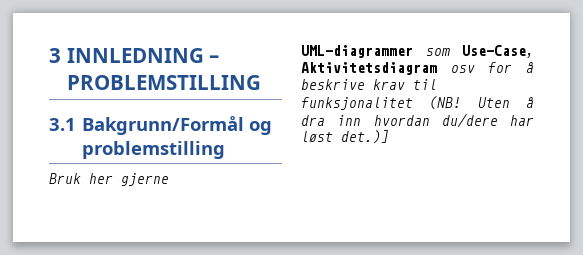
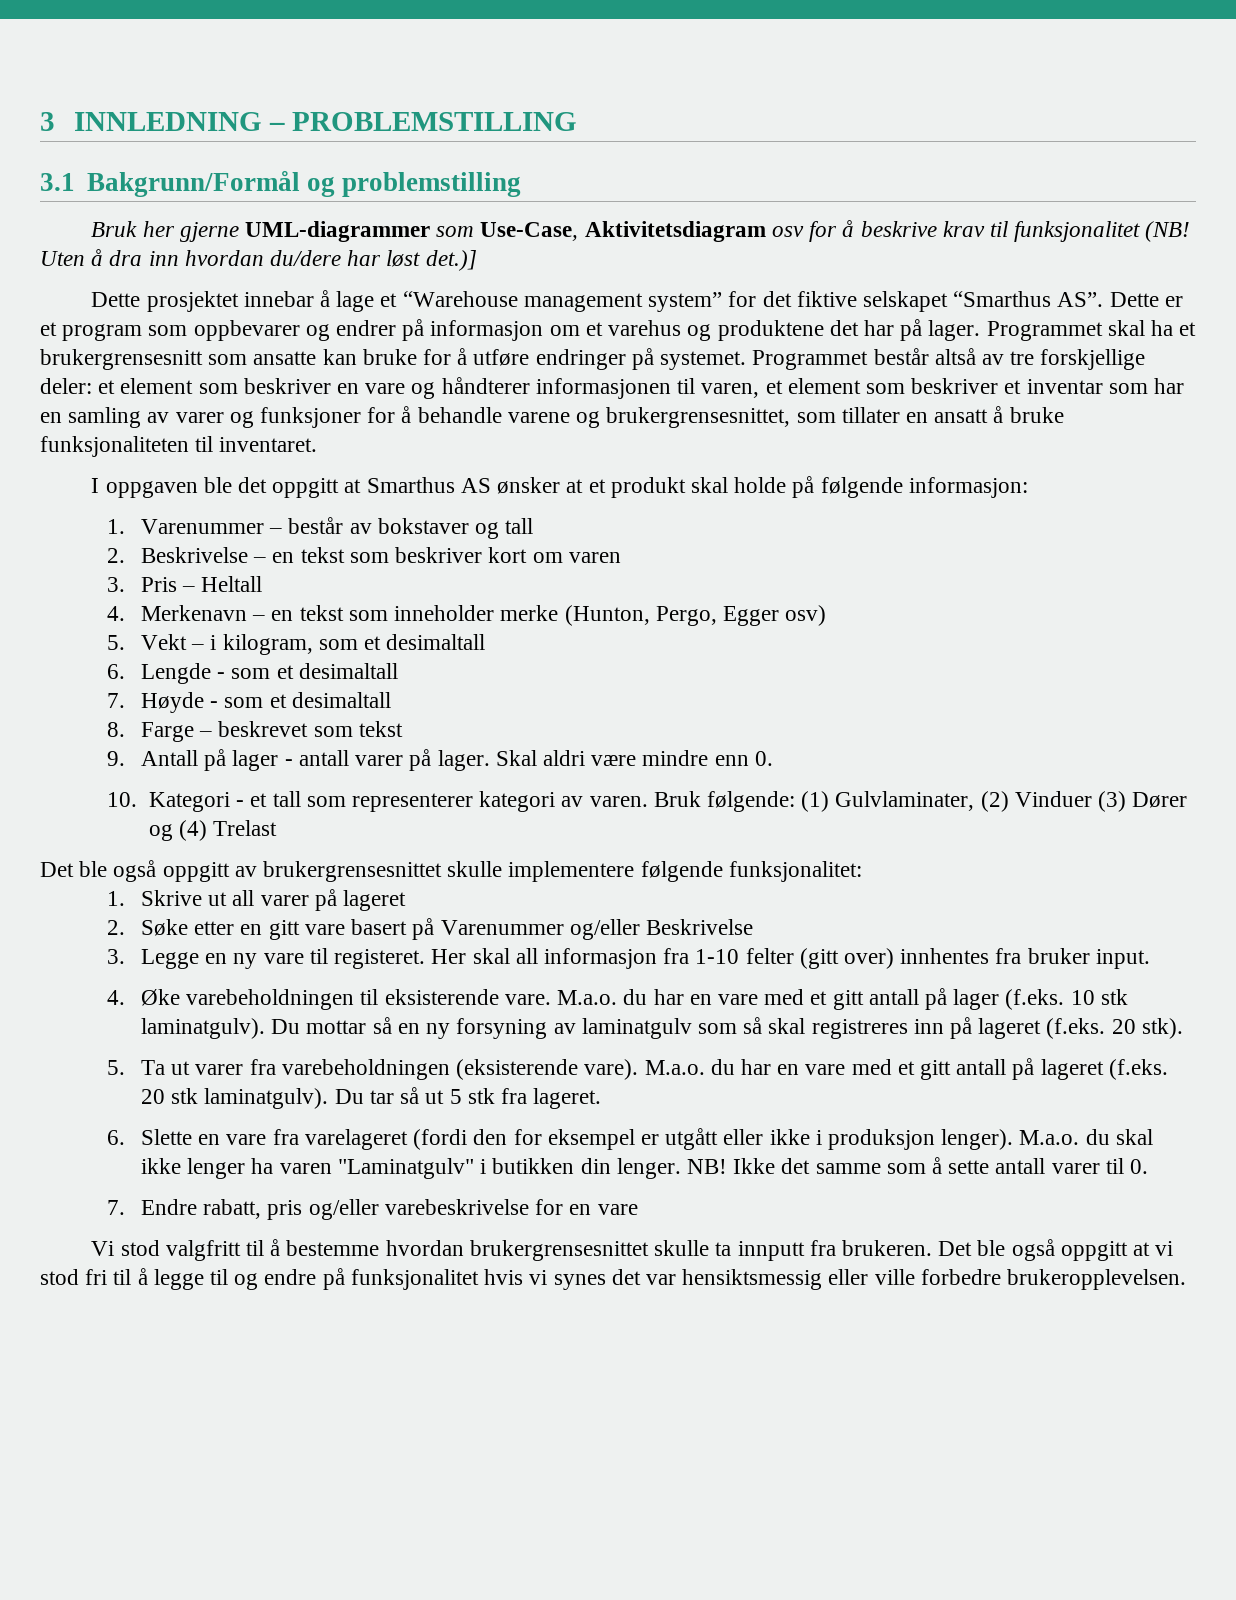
(389, 137) none -> [91,290,1183,312] [40,319,1197,341] [40,348,1146,370] [40,377,1184,399] [40,406,1064,428] [40,436,318,457] [91,476,1028,498] [107,517,534,539] [107,547,621,563] [107,576,263,592] [107,605,827,626] [107,634,486,655] [107,663,398,684] [107,692,391,713] [107,721,403,742] [107,749,773,771] [107,791,1188,812] [148,820,278,841] [40,860,862,882] [107,889,407,911] [107,918,753,940] [107,948,1150,969] [107,988,1128,1010] [141,1017,1183,1039] [107,1058,1168,1080] [141,1087,602,1109] [107,1128,1153,1150] [141,1157,1149,1179] [107,1199,638,1220] [91,1239,1174,1261] [40,1268,1186,1290] // Dette prosjektet innebar å lage et “Warehouse management system” for det fiktive selskapet “Smarthus AS”. Dette er et program som oppbevarer og endrer på informasjon om et varehus og produktene det har på lager. Programmet skal ha et brukergrensesnitt som ansatte kan bruke for å utføre endringer på systemet. Programmet består altså av tre forskjellige deler: et element som beskriver en vare og håndterer informasjonen til varen, et element som beskriver et inventar som har en samling av varer og funksjoner for å behandle varene og brukergrensesnittet, som tillater en ansatt å bruke funksjonaliteten til inventaret. // I oppgaven ble det oppgitt at Smarthus AS ønsker at et produkt skal holde på følgende informasjon: // 1. Varenummer – består av bokstaver og tall // 2. Beskrivelse – en tekst som beskriver kort om varen // 3. Pris – Heltall // 4. Merkenavn – en tekst som inneholder merke (Hunton, Pergo, Egger osv) // 5. Vekt – i kilogram, som et desimaltall // 6. Lengde - som et desimaltall // 7. Høyde - som et desimaltall // 8. Farge – beskrevet som tekst // 9. Antall på lager - antall varer på lager. Skal aldri være mindre enn 0. // 10. Kategori - et tall som representerer kategori av varen. Bruk følgende: (1) Gulvlaminater, (2) Vinduer (3) Dører og (4) Trelast // Det ble også oppgitt av brukergrensesnittet skulle implementere følgende funksjonalitet: // 1. Skrive ut all varer på lageret // 2. Søke etter en gitt vare basert på Varenummer og/eller Beskrivelse // 3. Legge en ny vare til registeret. Her skal all informasjon fra 1-10 felter (gitt over) innhentes fra bruker input. // 4. Øke varebeholdningen til eksisterende vare. M.a.o. du har en vare med et gitt antall på lager (f.eks. 10 stk laminatgulv). Du mottar så en ny forsyning av laminatgulv som så skal registreres inn på lageret (f.eks. 20 stk). // 5. Ta ut varer fra varebeholdningen (eksisterende vare). M.a.o. du har en vare med et gitt antall på lageret (f.eks. 20 stk laminatgulv). Du tar så ut 5 stk fra lageret. // 6. Slette en vare fra varelageret (fordi den for eksempel er utgått eller ikke i produksjon lenger). M.a.o. du skal ikke lenger ha varen "Laminatgulv" i butikken din lenger. NB! Ikke det samme som å sette antall varer til 0. // 7. Endre rabatt, pris og/eller varebeskrivelse for en vare // Vi stod valgfritt til å bestemme hvordan brukergrensesnittet skulle ta innputt fra brukeren. Det ble også oppgitt at vi stod fri til å legge til og endre på funksjonalitet hvis vi synes det var hensiktsmessig eller ville forbedre brukeropplevelsen.

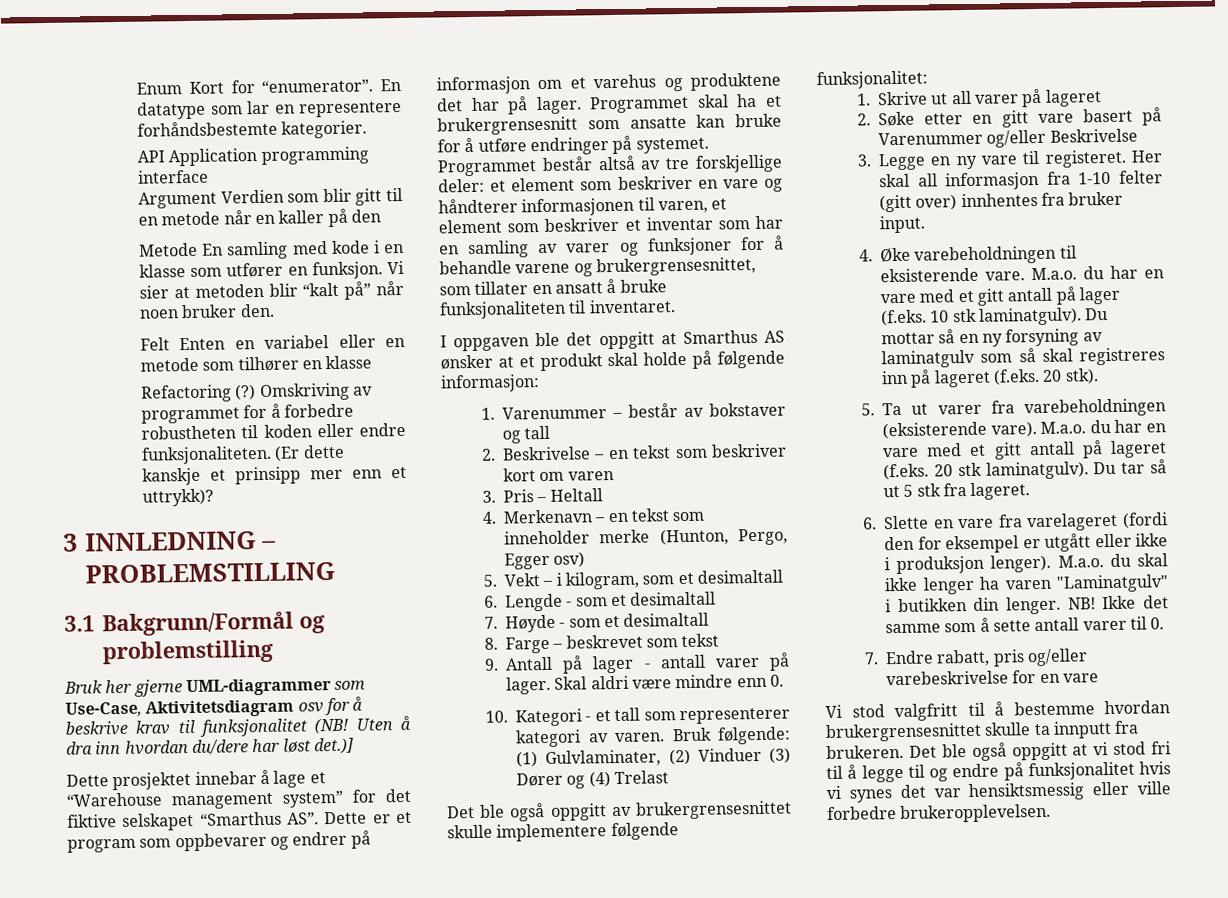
(40, 121) none -> [136,78,401,95] [137,100,402,120] [137,120,368,139] [137,146,369,167] [138,169,210,184] [138,187,403,209] [138,208,381,228] [139,240,404,260] [139,260,404,280] [139,280,404,300] [139,303,275,319] [140,334,405,351] [140,355,373,372] [141,382,374,403] [141,403,355,424] [141,422,407,440] [141,444,345,465] [142,466,407,486] [142,488,215,507] Enum Kort for “enumerator”. En datatype som lar en representere forhåndsbestemte kategorier. // API Application programming interface // Argument Verdien som blir gitt til en metode når en kaller på den // Metode En samling med kode i en klasse som utfører en funksjon. Vi sier at metoden blir “kalt på” når noen bruker den. // Felt Enten en variabel eller en metode som tilhører en klasse // Refactoring (?) Omskriving av programmet for å forbedre robustheten til koden eller endre funksjonaliteten. (Er dette kanskje et prinsipp mer enn et uttrykk)? //

